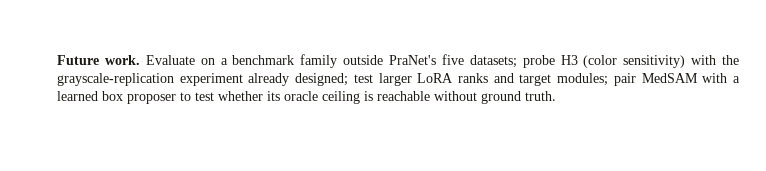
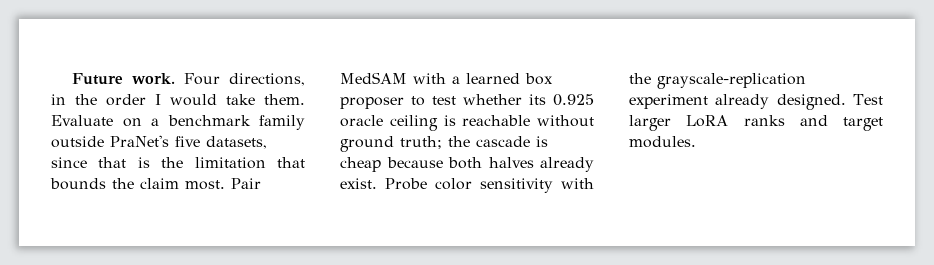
(140, 60) none -> [183,73,305,86] [51,94,305,106] Four directions, in the order I would take them.
[469,55,739,68] [57,73,636,86] datasets; probe H3 (color sensitivity) with the grayscale-replication experiment already designed; test larger LoRA ranks and target modules; pair -> [206,136,267,149] [51,157,305,169] [50,178,261,190] datasets, since that is the limitation that bounds the claim most. Pair
(280, 96) none -> [553,94,594,106] 0.925
[525,91,556,101] truth. -> [400,136,548,149] [340,157,594,172] [340,178,594,193] [629,73,806,89] [629,94,884,110] [629,115,883,131] [629,136,696,148] truth; the cascade is cheap because both halves already exist. Probe color sensitivity with the grayscale-replication experiment already designed. Test larger LoRA ranks and target modules.

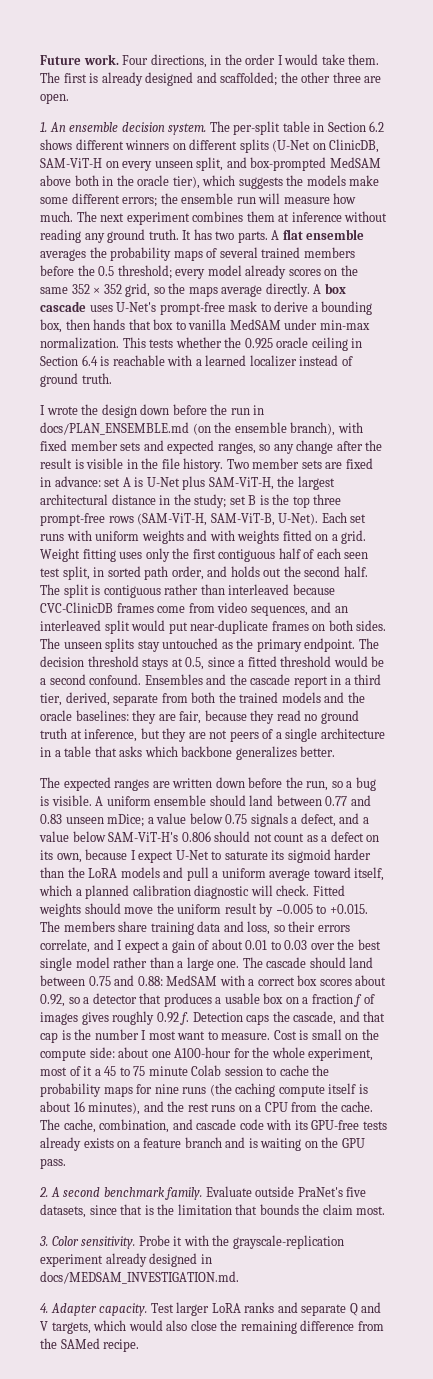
[51,115,305,130] Evaluate on a benchmark family -> [40,72,382,86] [40,93,69,104] [40,121,385,135] [40,139,380,153] [40,157,381,171] [40,175,380,189] [40,193,357,207] [40,211,388,225] [40,229,365,243] [40,247,355,261] [40,265,358,279] [40,283,346,297] [40,301,373,315] [40,319,370,333] [40,337,363,351] [40,355,353,367] [40,373,112,387] [40,404,265,418] [40,422,363,436] [40,440,383,454] [40,458,373,472] [40,476,335,490] [40,494,342,508] [40,512,367,526] [40,530,367,544] [40,548,369,562] [40,566,368,580] [40,584,335,598] [40,602,348,616] [40,620,387,634] [40,638,379,652] [40,656,385,670] [40,674,382,688] [40,692,365,706] [40,710,359,724] [40,728,385,742] [40,746,336,760] [40,777,376,791] [40,795,371,806] [40,813,369,827] [39,831,380,842] [40,849,372,863] [40,867,385,881] [39,885,345,899] [39,903,368,917] [40,921,350,935] [40,939,381,953] [40,957,374,971] [40,975,387,986] [40,993,375,1007] [40,1011,386,1025] [40,1029,379,1043] [40,1047,374,1061] [40,1065,330,1076] [40,1083,368,1097] [40,1101,374,1115] [40,1119,387,1133] [40,1137,365,1151] [40,1158,66,1169] [39,1186,252,1200] The first is already designed and scaffolded; the other three are open. // 1. An ensemble decision system. The per-split table in Section 6.2 shows different winners on different splits (U-Net on ClinicDB, SAM-ViT-H on every unseen split, and box-prompted MedSAM above both in the oracle tier), which suggests the models make some different errors; the ensemble run will measure how much. The next experiment combines them at inference without reading any ground truth. It has two parts. A flat ensemble averages the probability maps of several trained members before the 0.5 threshold; every model already scores on the same 352 × 352 grid, so the maps average directly. A box cascade uses U-Net's prompt-free mask to derive a bounding box, then hands that box to vanilla MedSAM under min-max normalization. This tests whether the 0.925 oracle ceiling in Section 6.4 is reachable with a learned localizer instead of ground truth. // I wrote the design down before the run in docs/PLAN_ENSEMBLE.md (on the ensemble branch), with fixed member sets and expected ranges, so any change after the result is visible in the file history. Two member sets are fixed in advance: set A is U-Net plus SAM-ViT-H, the largest architectural distance in the study; set B is the top three prompt-free rows (SAM-ViT-H, SAM-ViT-B, U-Net). Each set runs with uniform weights and with weights fitted on a grid. Weight fitting uses only the first contiguous half of each seen test split, in sorted path order, and holds out the second half. The split is contiguous rather than interleaved because CVC-ClinicDB frames come from video sequences, and an interleaved split would put near-duplicate frames on both sides. The unseen splits stay untouched as the primary endpoint. The decision threshold stays at 0.5, since a fitted threshold would be a second confound. Ensembles and the cascade report in a third tier, derived, separate from both the trained models and the oracle baselines: they are fair, because they read no ground truth at inference, but they are not peers of a single architecture in a table that asks which backbone generalizes better. // The expected ranges are written down before the run, so a bug is visible. A uniform ensemble should land between 0.77 and 0.83 unseen mDice; a value below 0.75 signals a defect, and a value below SAM-ViT-H's 0.806 should not count as a defect on its own, because I expect U-Net to saturate its sigmoid harder than the LoRA models and pull a uniform average toward itself, which a planned calibration diagnostic will check. Fitted weights should move the uniform result by −0.005 to +0.015. The members share training data and loss, so their errors correlate, and I expect a gain of about 0.01 to 0.03 over the best single model rather than a large one. The cascade should land between 0.75 and 0.88: MedSAM with a correct box scores about 0.92, so a detector that produces a usable box on a fraction f of images gives roughly 0.92 f. Detection caps the cascade, and that cap is the number I most want to measure. Cost is small on the compute side: about one A100-hour for the whole experiment, most of it a 45 to 75 minute Colab session to cache the probability maps for nine runs (the caching compute itself is about 16 minutes), and the rest runs on a CPU from the cache. The cache, combination, and cascade code with its GPU-free tests already exists on a feature branch and is waiting on the GPU pass. // 2. A second benchmark family. Evaluate
[231,178,261,189] [340,72,553,85] [340,94,594,109] [340,115,594,131] [340,136,548,152] [340,157,594,172] [340,178,553,193] Pair MedSAM with a learned box proposer to test whether its 0.925 oracle ceiling is reachable without ground truth; the cascade is cheap because both halves already exist. Probe color sensitivity -> [39,1235,183,1249] // 3. Color sensitivity. Probe it
[776,94,846,110] designed. -> [149,1253,212,1267] [40,1271,239,1284] [40,1303,148,1316] designed in docs/MEDSAM_INVESTIGATION.md. // 4. Adapter capacity.
[843,117,883,131] [629,136,696,148] target modules. -> [301,1302,382,1316] [40,1320,384,1334] [40,1338,140,1352] separate Q and V targets, which would also close the remaining difference from the SAMed recipe.

